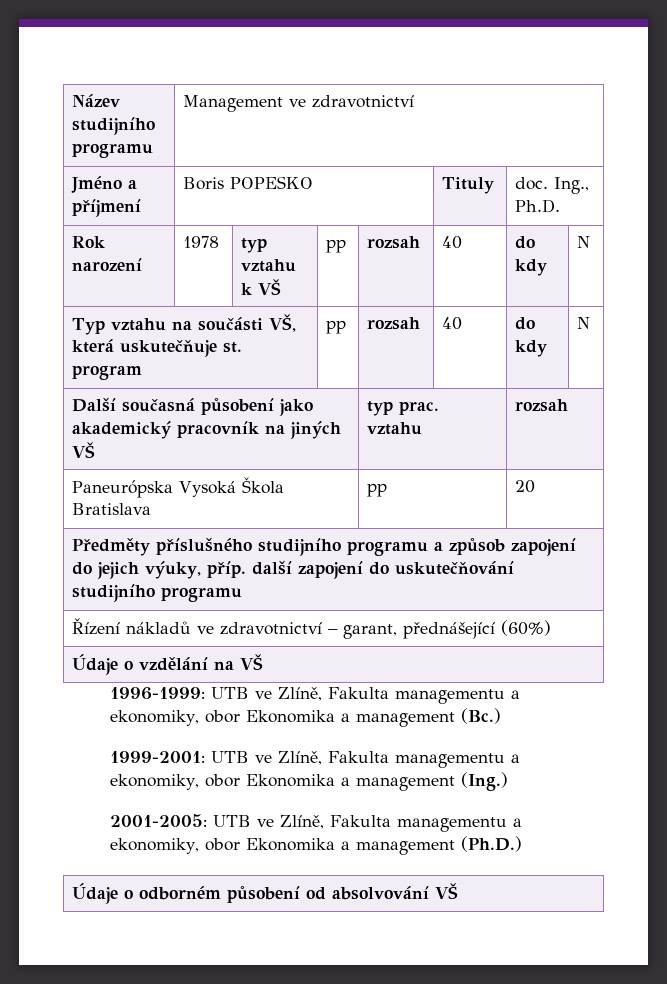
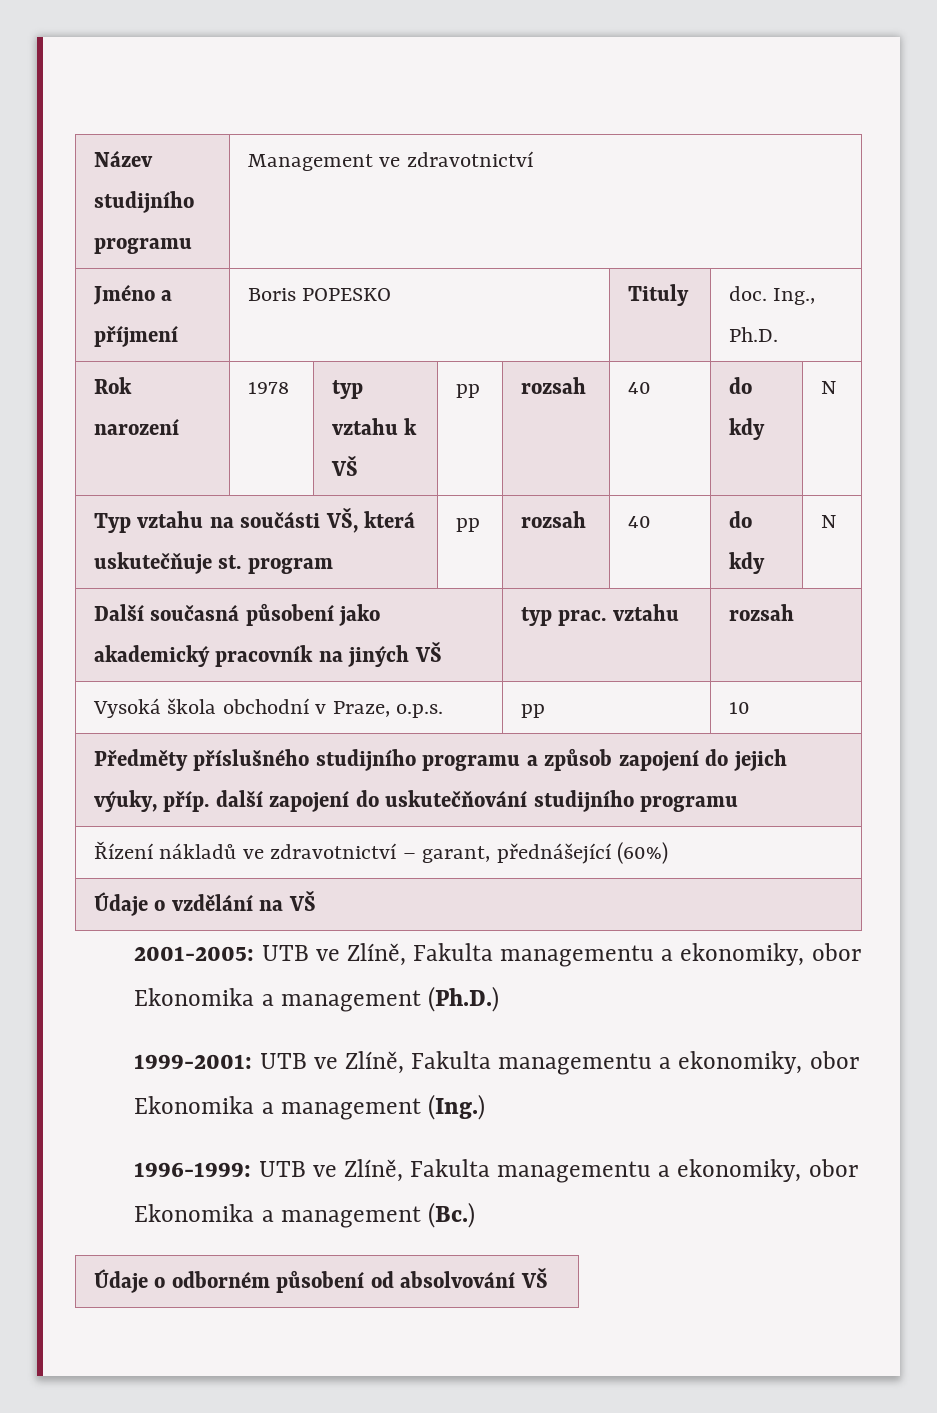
[72,477,285,498] [72,503,152,515] [367,483,388,497] [515,480,536,493] Paneurópska Vysoká Škola Bratislava | pp | 20 -> [92,698,444,718] [520,704,545,718] [728,702,750,714] Vysoká škola obchodní v Praze, o.p.s. | pp | 10
[109,687,205,700] 1996-1999: -> [134,946,255,961] 2001-2005:
[460,708,501,724] (Bc.) -> [427,986,499,1012] (Ph.D.)
[109,814,207,827] 2001-2005: -> [134,1162,252,1177] 1996-1999:
[460,836,522,852] (Ph.D.) -> [427,1202,475,1228] (Bc.)

